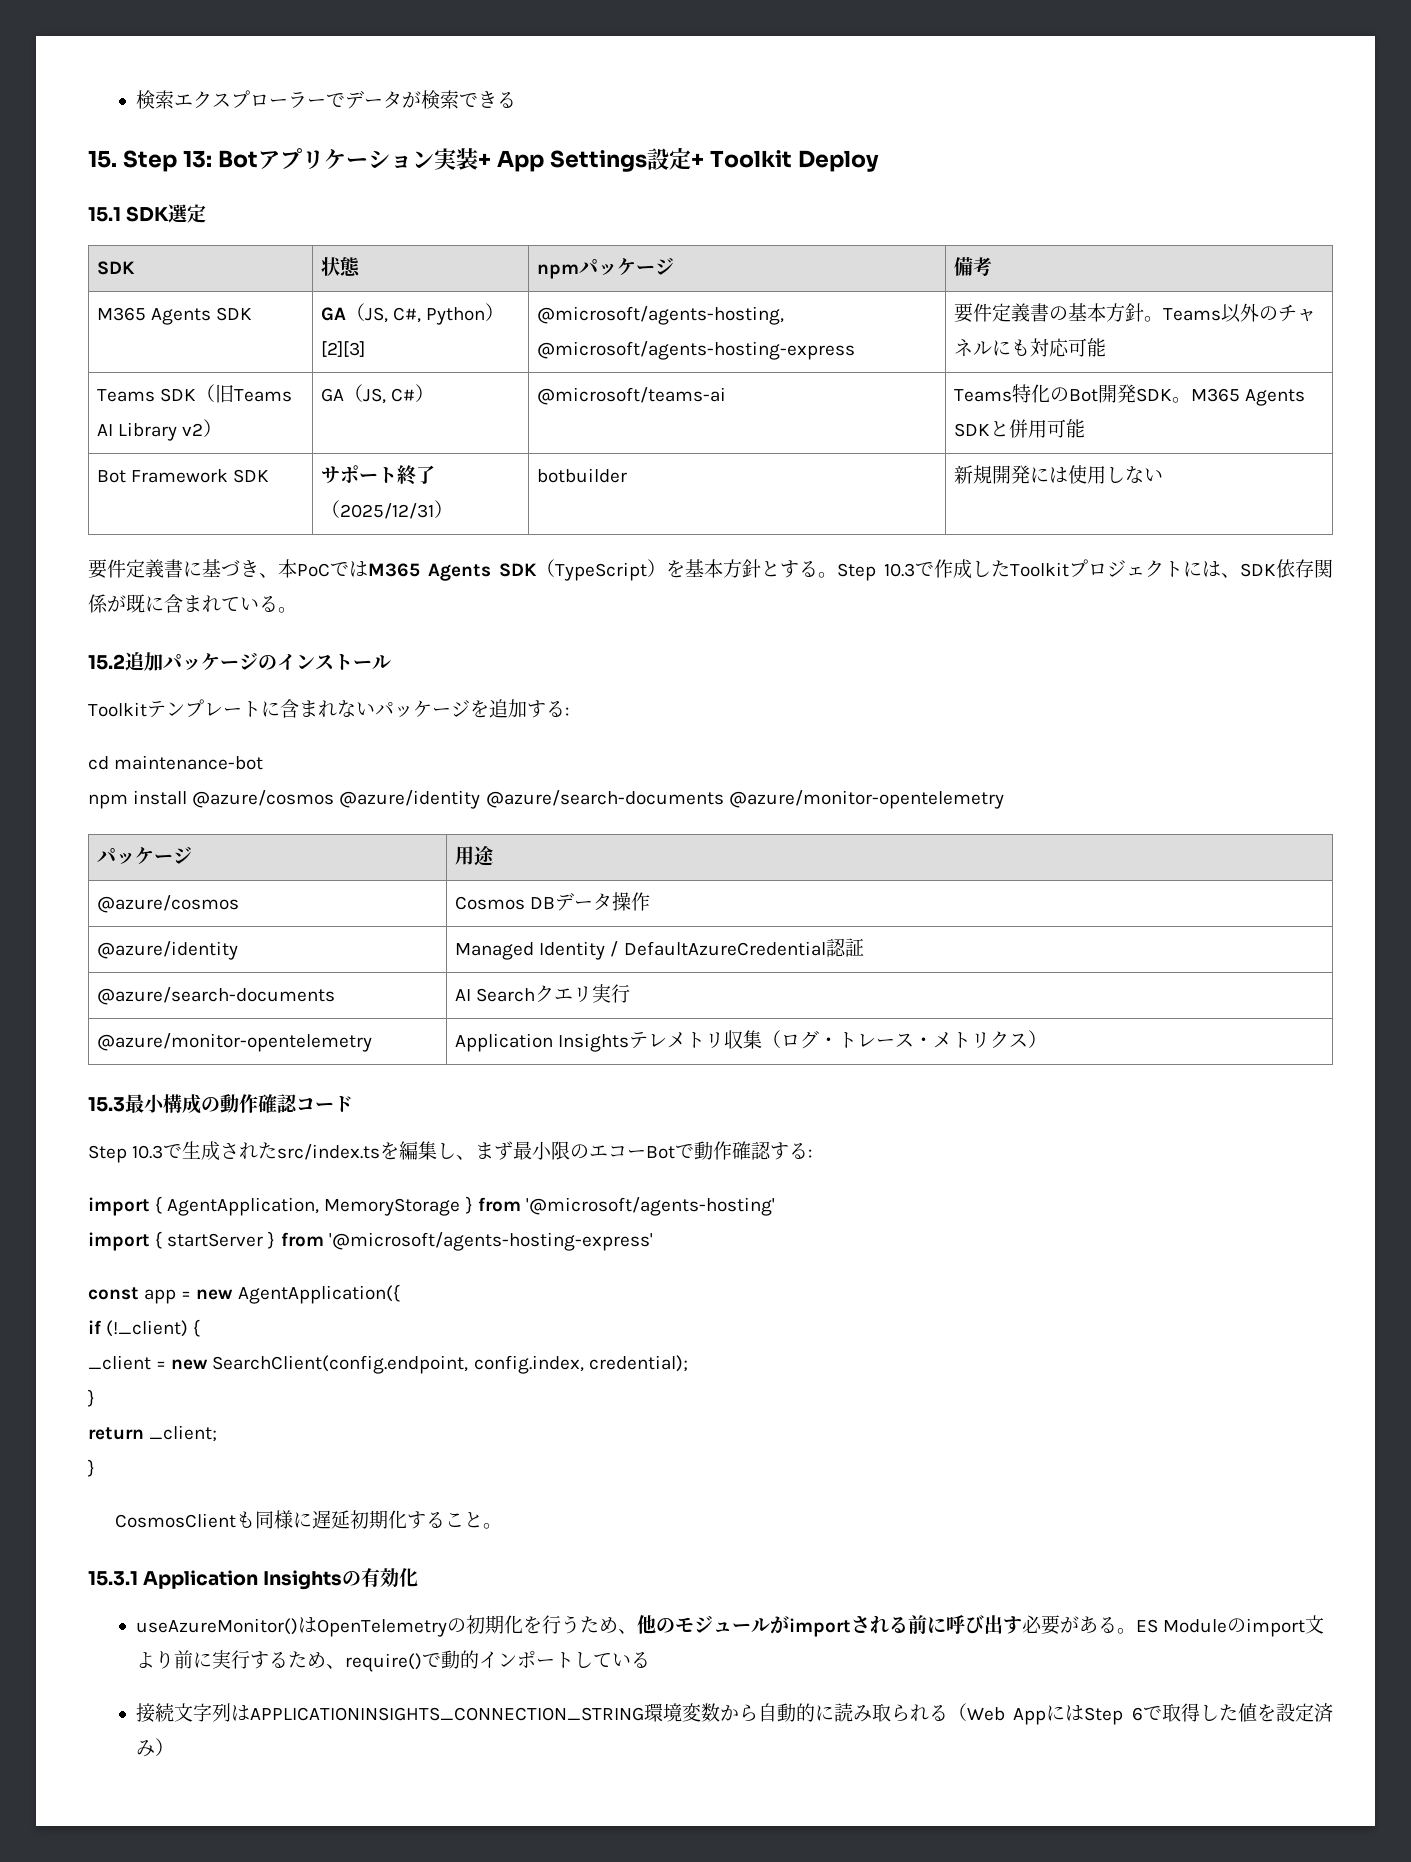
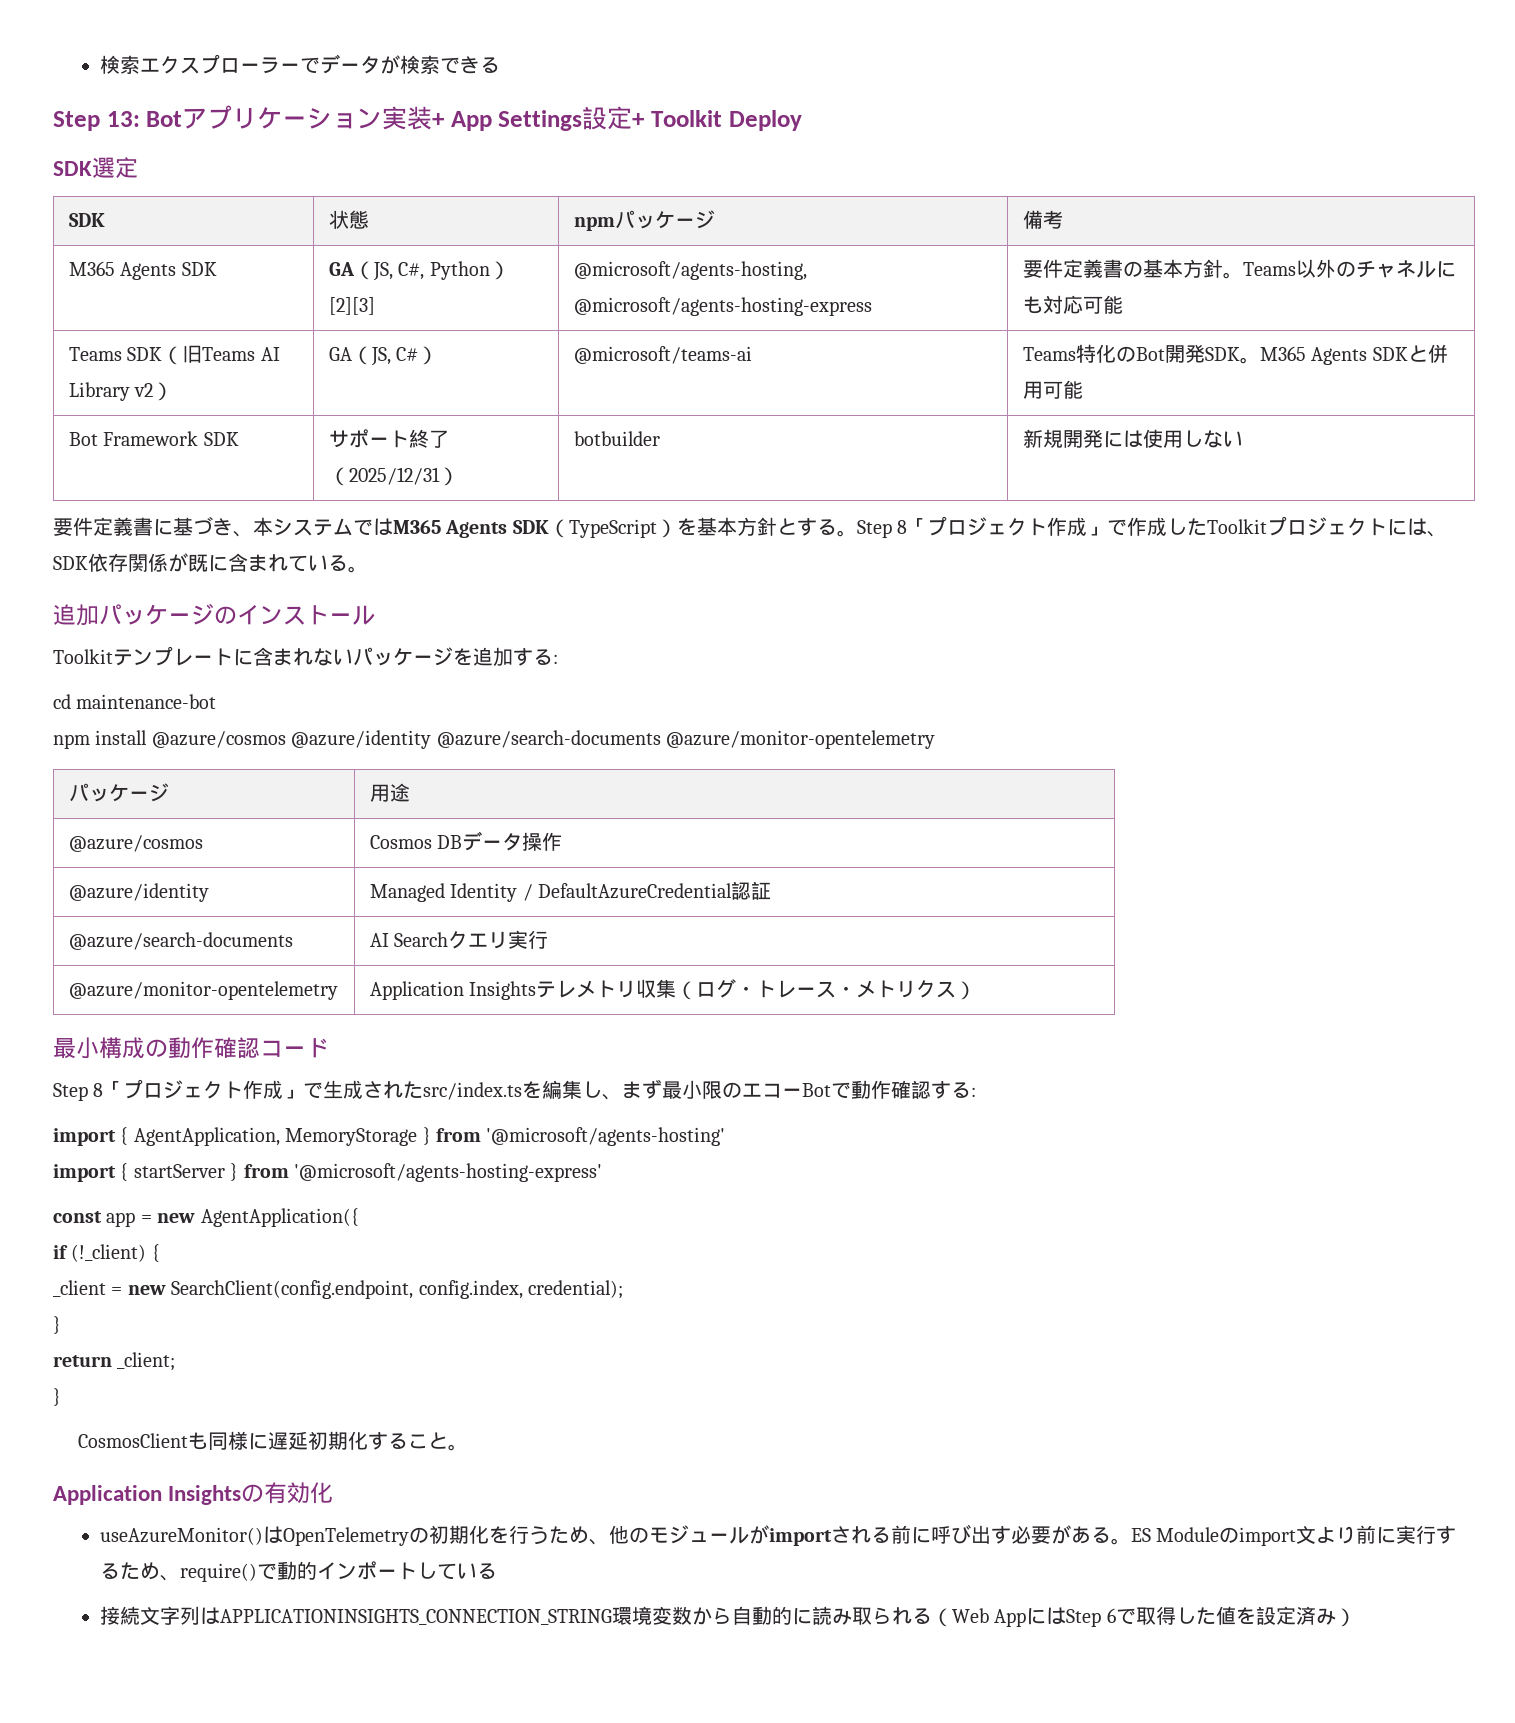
[88,150,117,168] 15. -> (500, 65) none
[88,207,121,222] 15.1 -> (802, 120) none
[297,563,330,577] PoC -> [273,518,353,536] システム
[883,563,915,577] 10.3 -> [897,516,1108,536] 8「プロジェクト作成」
[88,654,125,670] 15.2 -> (368, 569) none
[88,1097,125,1112] 15.3 -> (977, 990) none
[132,1145,164,1159] 10.3 -> [93,1079,304,1099] 8「プロジェクト作成」
[88,1571,138,1586] 15.3.1 -> (468, 1447) none

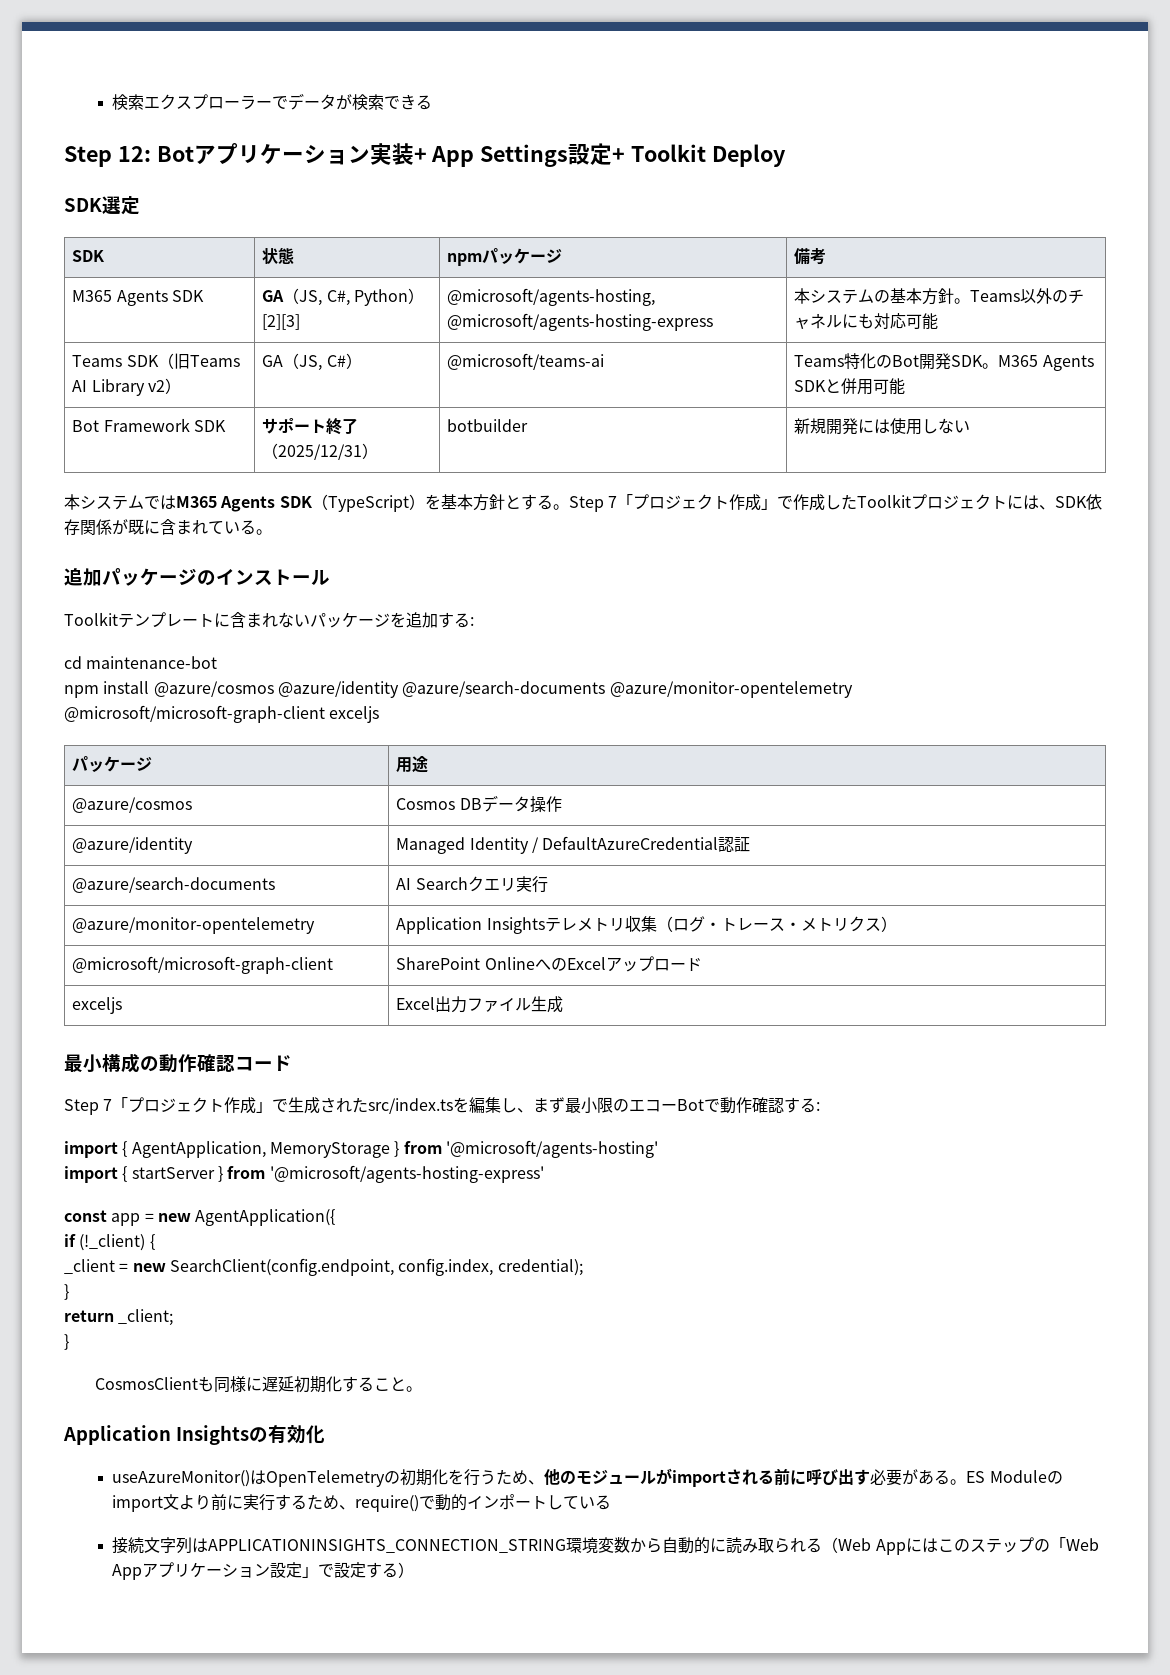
[106,111,140,127] 13: -> [117,146,151,162] 12:
[1022,259,1123,278] 要件定義書 -> [794,288,875,304] 本システム
[53,516,253,537] 要件定義書に基づき、 -> (971, 426) none
[897,520,908,534] 8 -> [607,496,617,508] 7
(935, 739) none -> [64,705,380,723] @microsoft/microsoft-graph-client exceljs
(977, 990) none -> [72,956,334,974] [396,956,702,972] [72,997,123,1014] [396,996,564,1013] // @microsoft/microsoft-graph-client | SharePoint OnlineへのExcelアップロード // exceljs | Excel出力ファイル生成
[93,1083,104,1097] 8 -> [103,1099,113,1111] 7
[1066,1606,1336,1627] Step 6で取得した値を設定済み -> [937,1537,1099,1553] [112,1562,399,1580] このステップの「Web Appアプリケーション設定」で設定する

